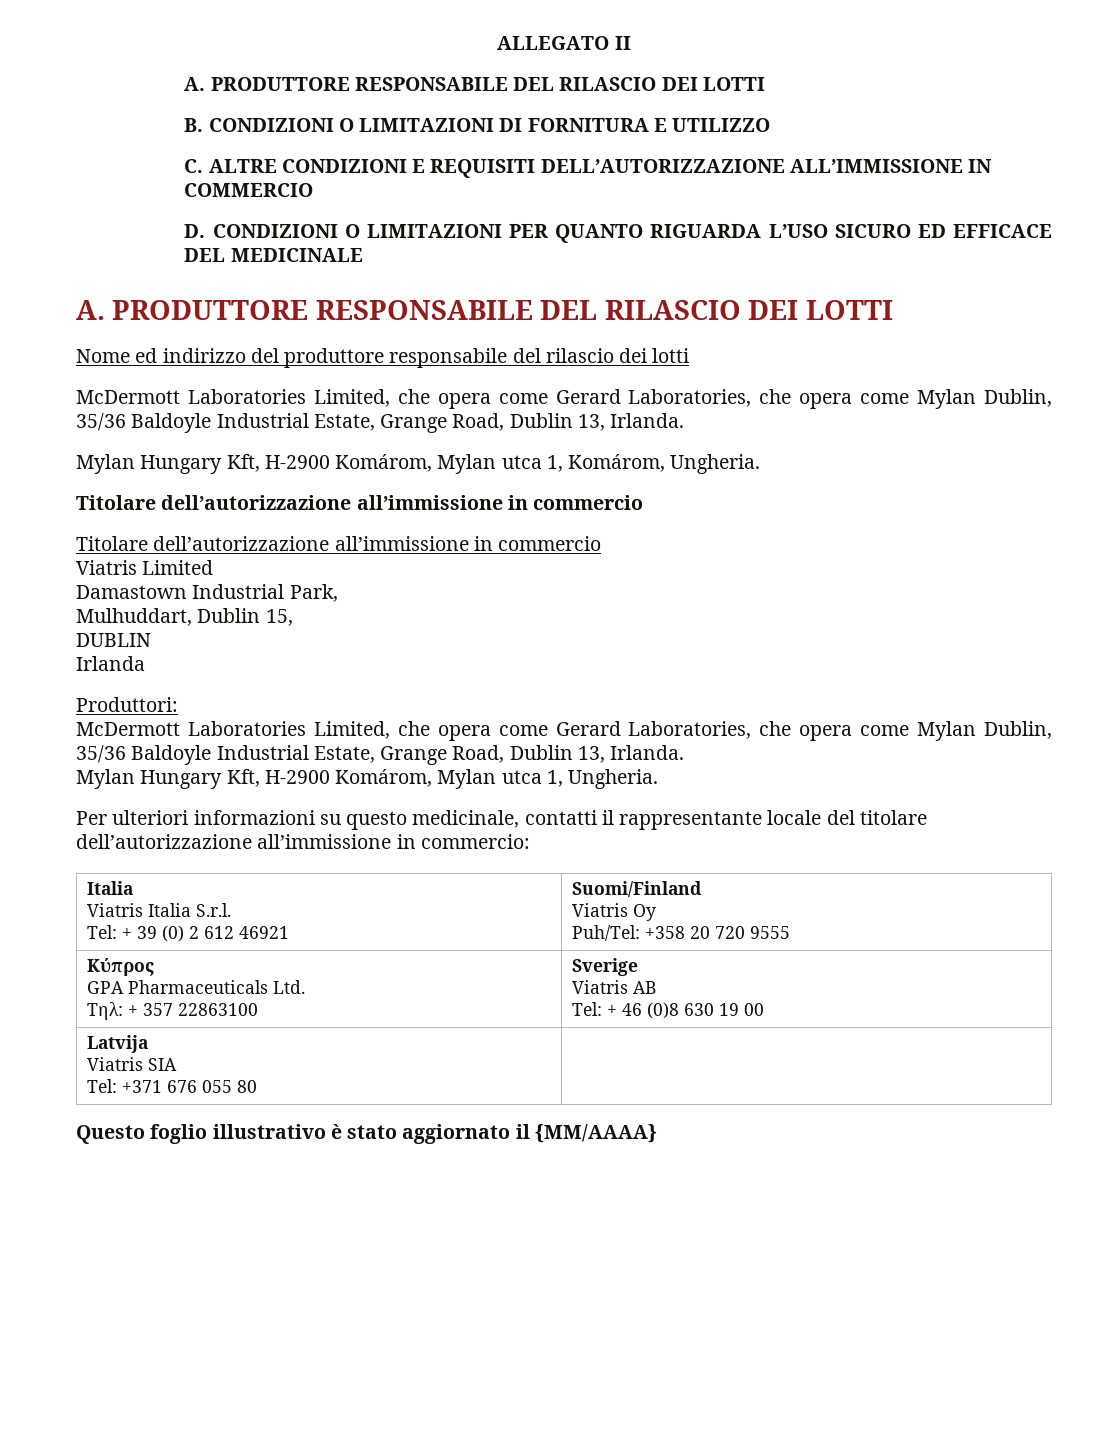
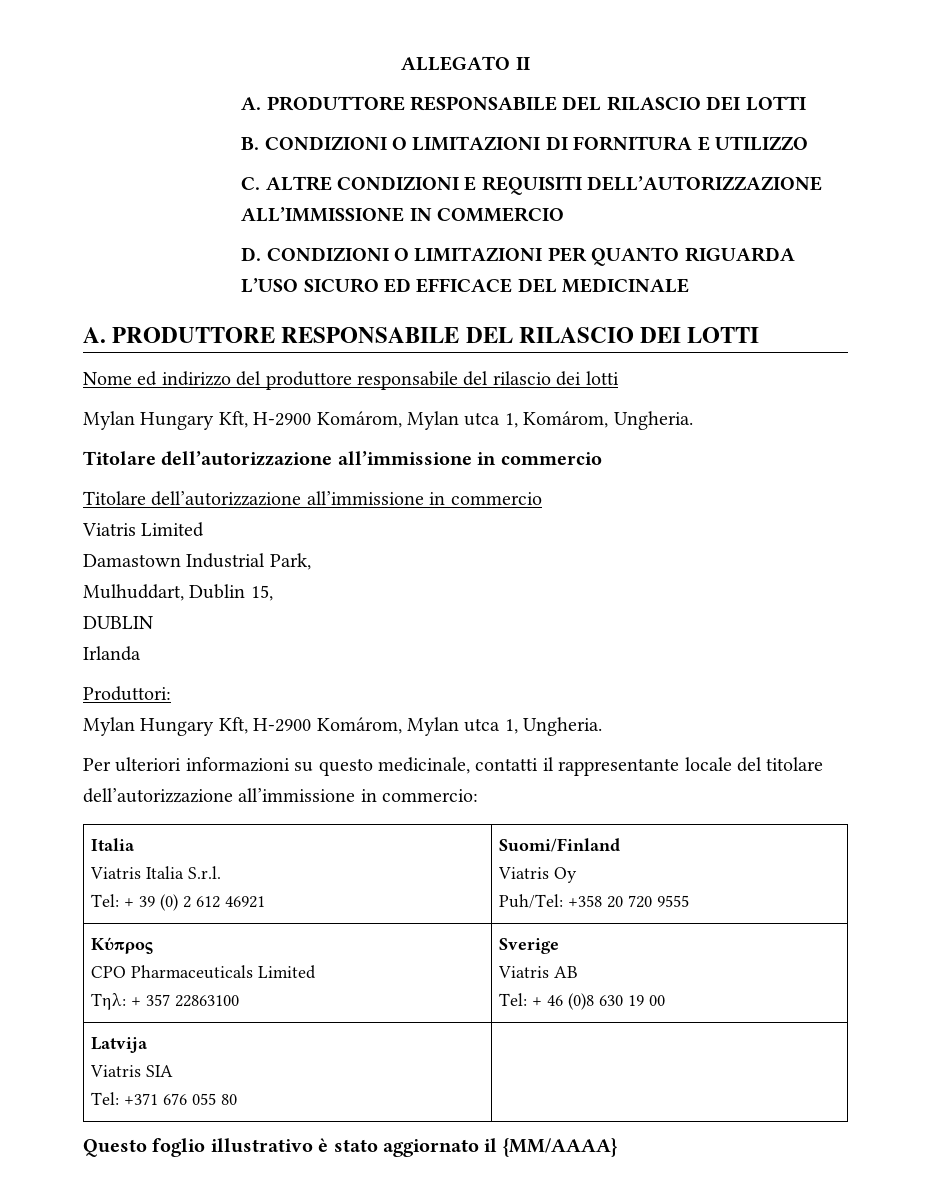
[76,389,1052,409] [76,413,685,433] // McDermott Laboratories Limited, che opera come Gerard Laboratories, che opera come Mylan Dublin, 35/36 Baldoyle Industrial Estate, Grange Road, Dublin 13, Irlanda. -> (619, 378) none
[76,721,1052,741] [76,745,685,765] // McDermott Laboratories Limited, che opera come Gerard Laboratories, che opera come Mylan Dublin, 35/36 Baldoyle Industrial Estate, Grange Road, Dublin 13, Irlanda. -> (171, 693) none
[87,980,306,994] GPA Pharmaceuticals Ltd. -> [91,965,317,979] CPO Pharmaceuticals Limited

